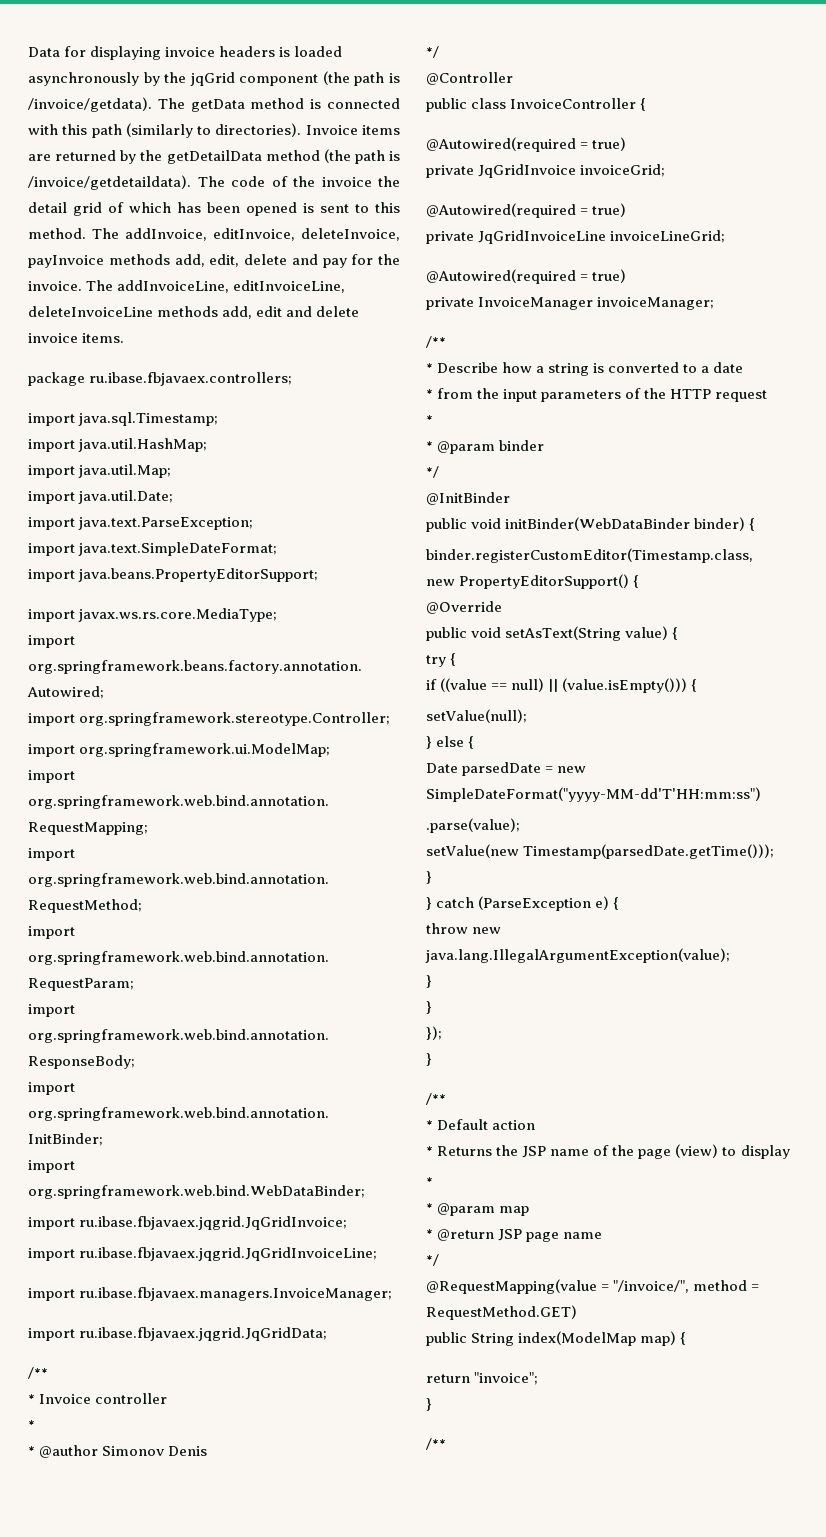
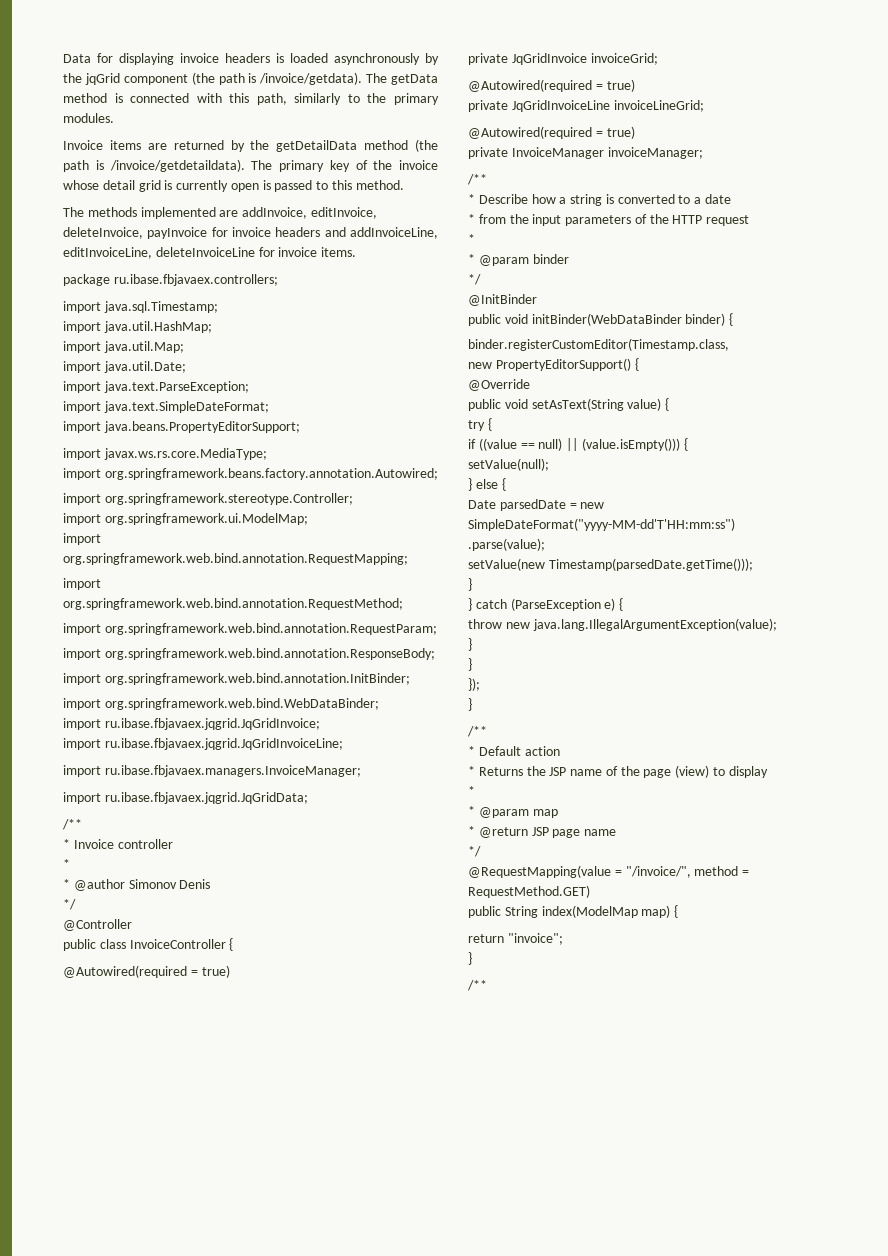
[91,123,302,138] path (similarly to directories). -> [256,93,439,105] [63,113,114,123] path, similarly to the primary modules. //
[231,176,265,187] code -> [279,160,350,172] primary key
[378,176,400,187] the -> [63,180,99,190] whose
[108,202,400,216] [28,228,400,241] [28,254,400,268] [28,280,346,293] [28,306,360,319] of which has been opened is sent to this method. The addInvoice, editInvoice, deleteInvoice, payInvoice methods add, edit, delete and pay for the invoice. The addInvoiceLine, editInvoiceLine, deleteInvoiceLine methods add, edit and delete -> [164,180,404,192] [63,207,377,219] [63,227,438,239] [63,247,275,259] is currently open is passed to this method. // The methods implemented are addInvoice, editInvoice, deleteInvoice, payInvoice for invoice headers and addInvoiceLine, editInvoiceLine, deleteInvoiceLine for

